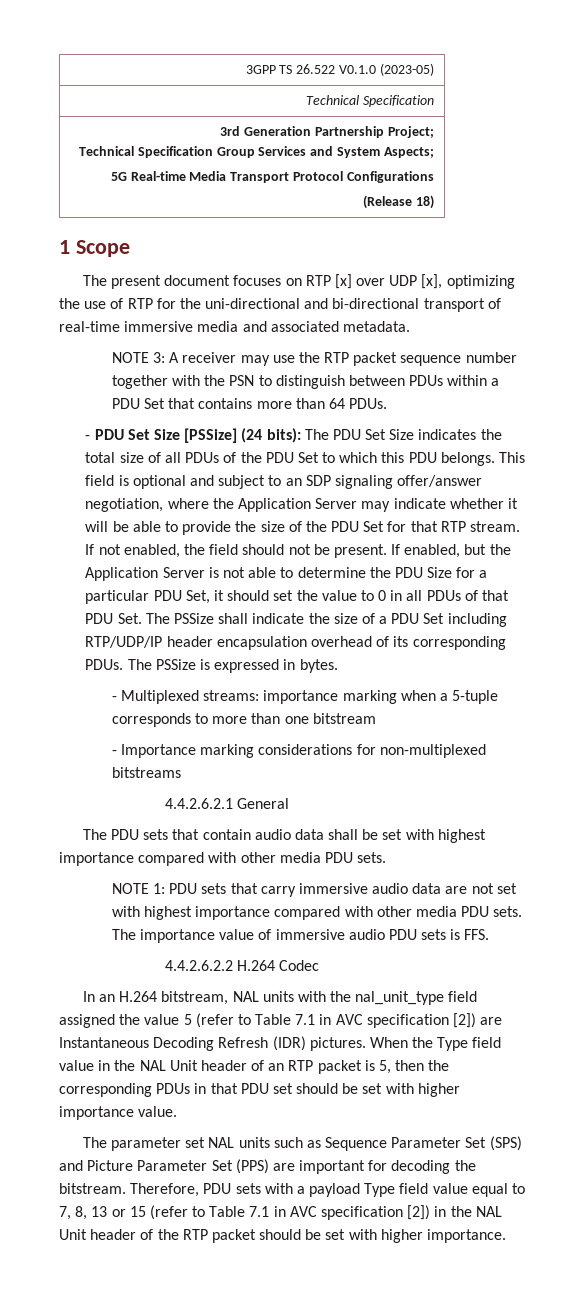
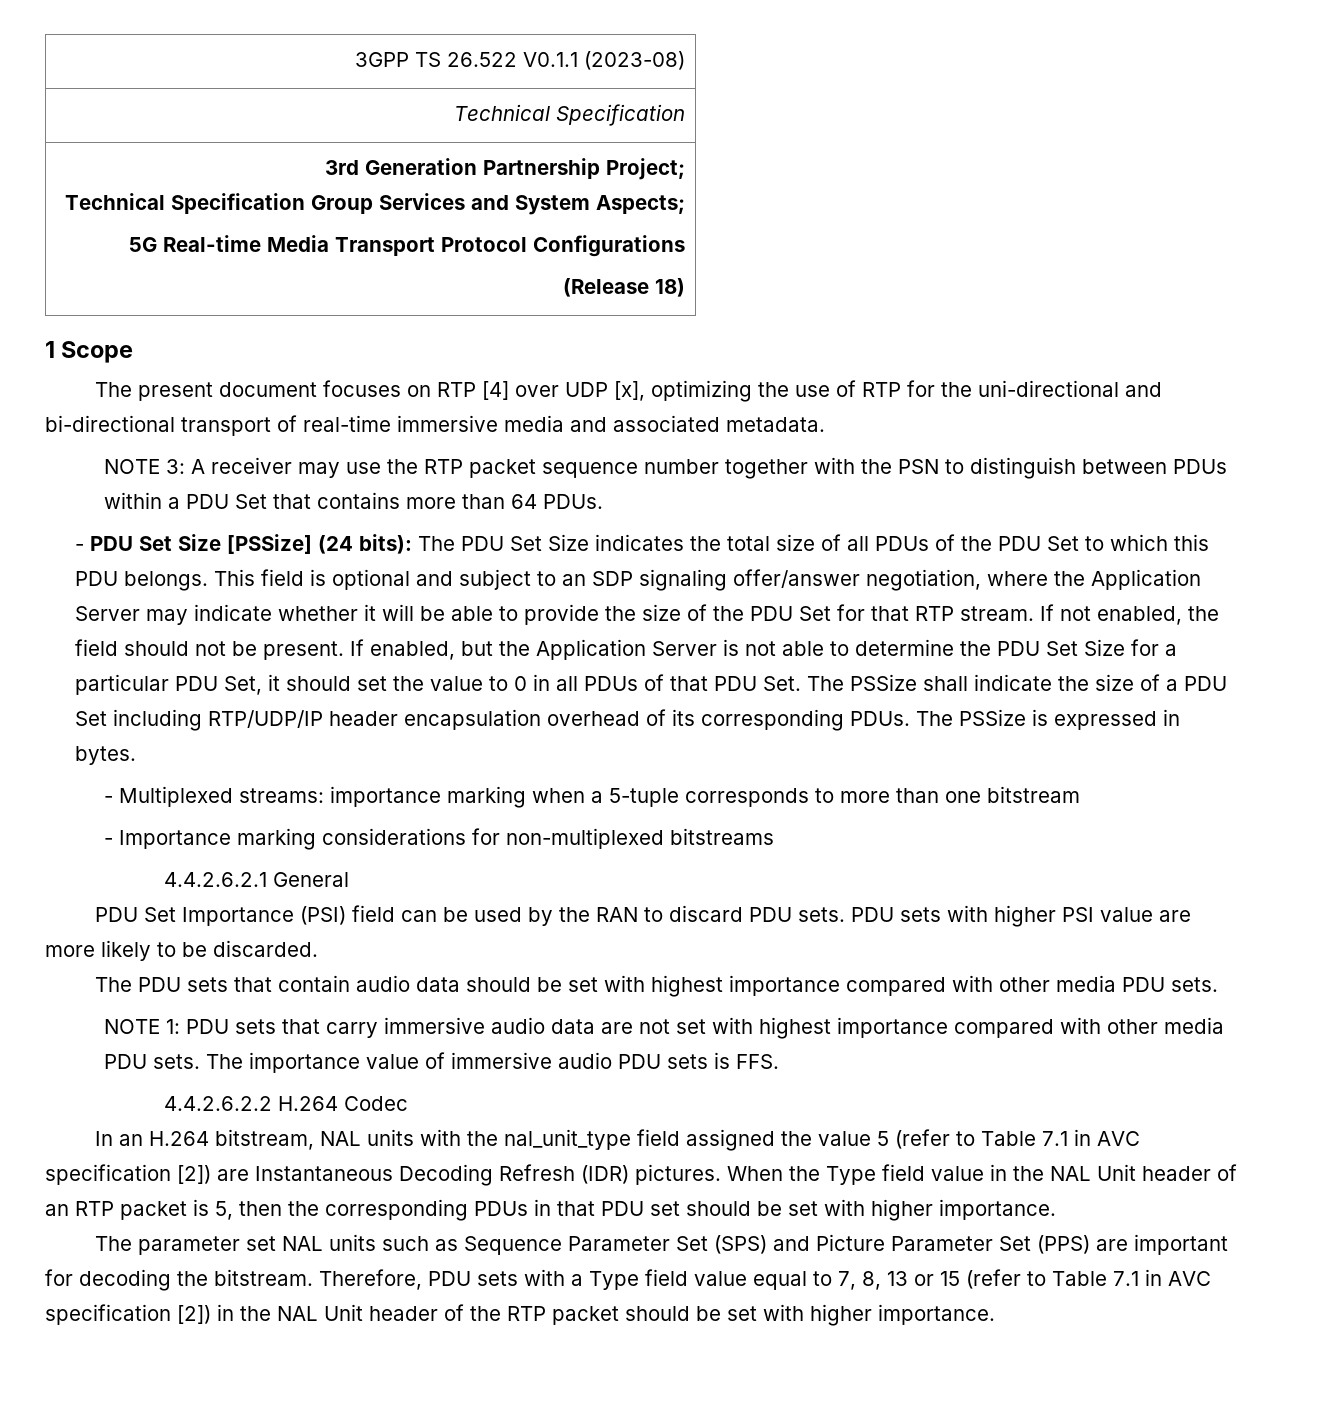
[338,63,434,76] V0.1.0 (2023-05) -> [522,51,685,70] V0.1.1 (2023-08)
[334,274,352,289] [x] -> [482,381,510,400] [4]
(423, 572) none -> [1045,641,1078,656] Set
(289, 803) none -> [95,905,1192,927] [45,940,318,961] // PDU Set Importance (PSI) field can be used by the RAN to discard PDU sets. PDU sets with higher PSI value are more likely to be discarded.
[328,829,359,840] shall -> [466,977,532,992] should
[59,1106,178,1120] importance value. -> [939,1199,1056,1220] importance.
[309,1183,361,1197] payload -> (583, 1280) none

